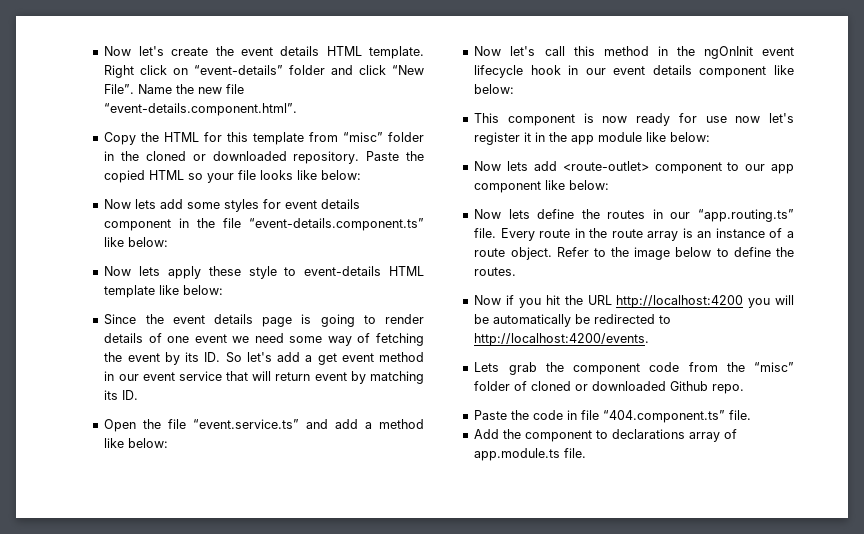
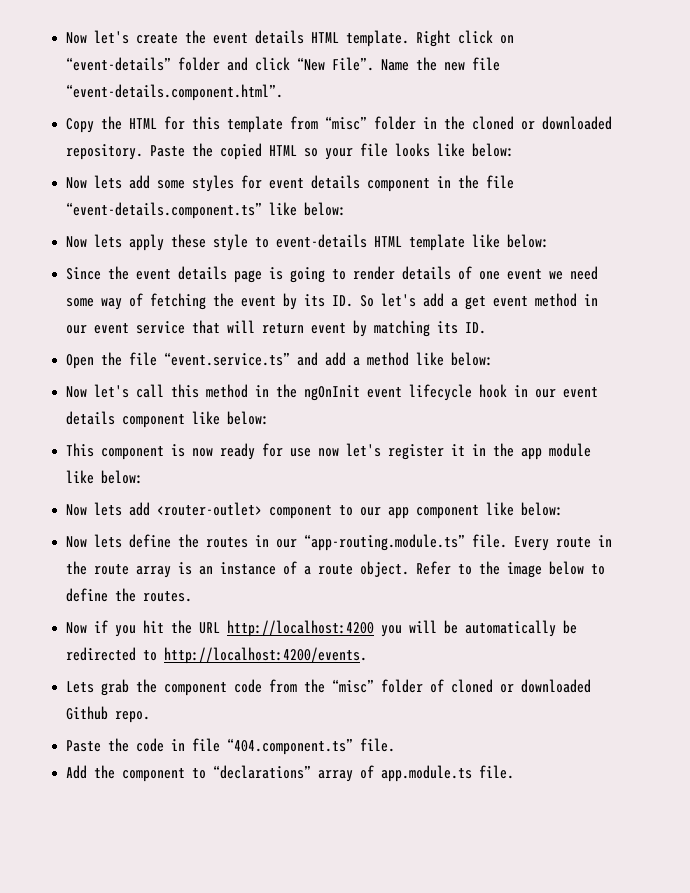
[562,161,649,171] <route-outlet> -> [157,502,263,516] <router-outlet>
[698,209,794,222] “app.routing.ts” -> [304,534,466,551] “app-routing.module.ts”
[612,429,686,439] declarations -> [213,765,312,779] “declarations”

